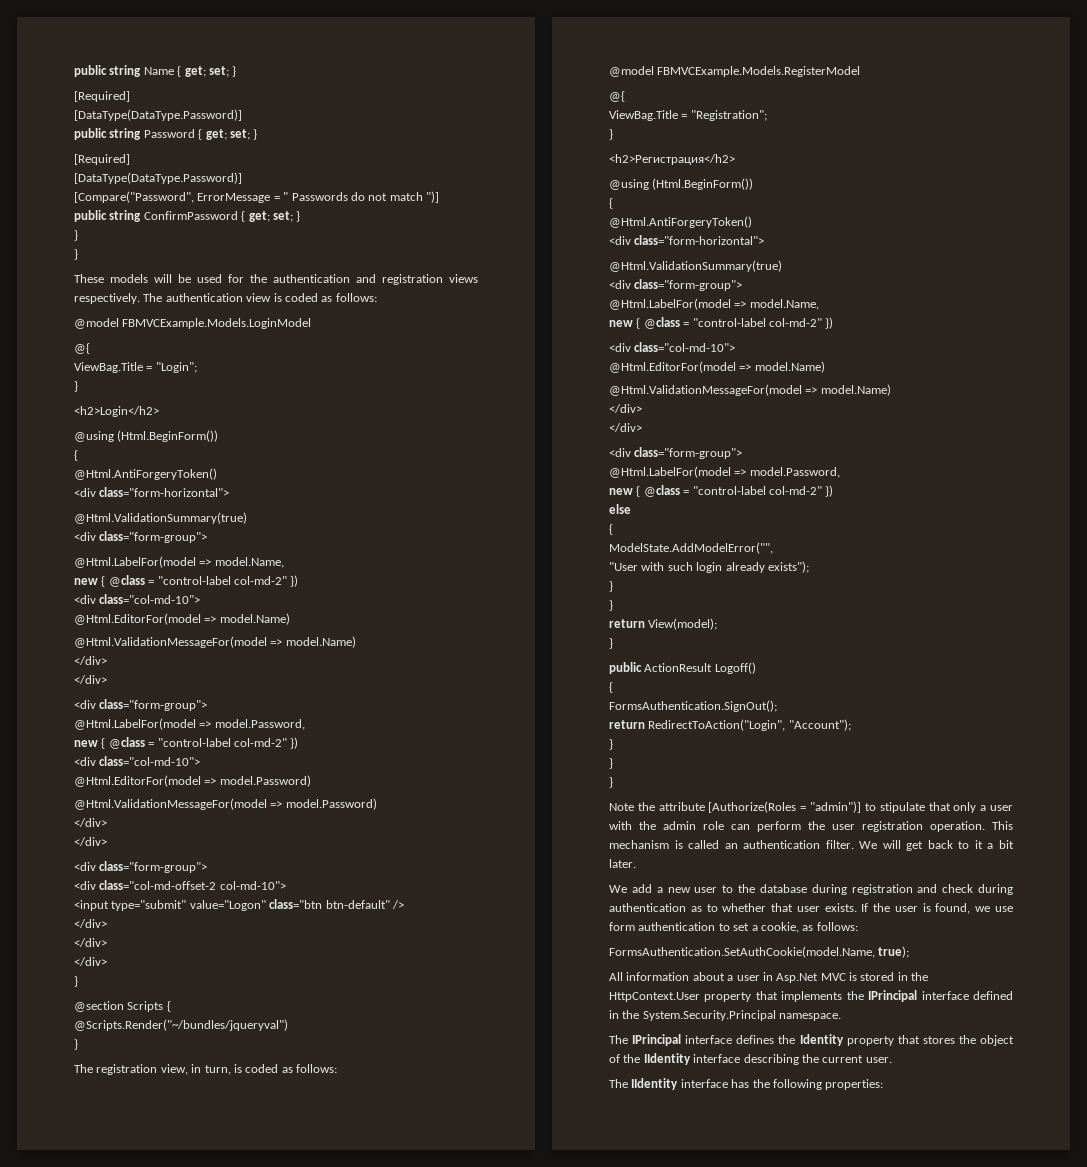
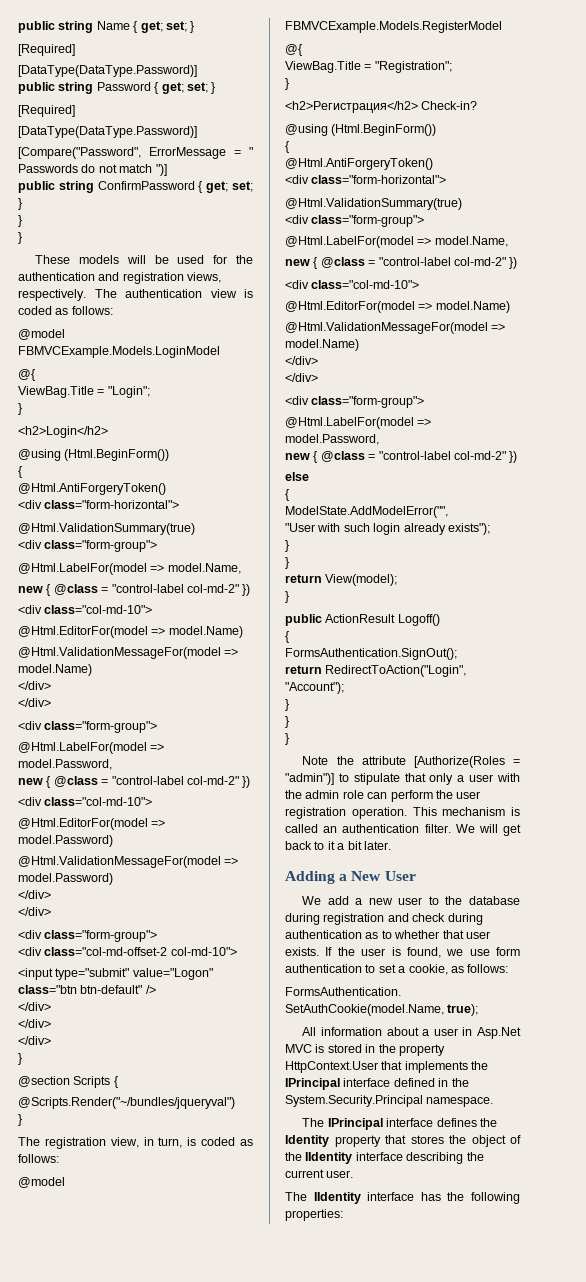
[449,274,478,283] views -> [187,272,222,283] views,
(735, 159) none -> [421,101,478,110] Check-in?
(636, 863) none -> [285,871,416,884] // Adding a New User
[609,992,752,1002] HttpContext.User property -> [398,1044,445,1056] [285,1061,378,1073] property HttpContext.User

